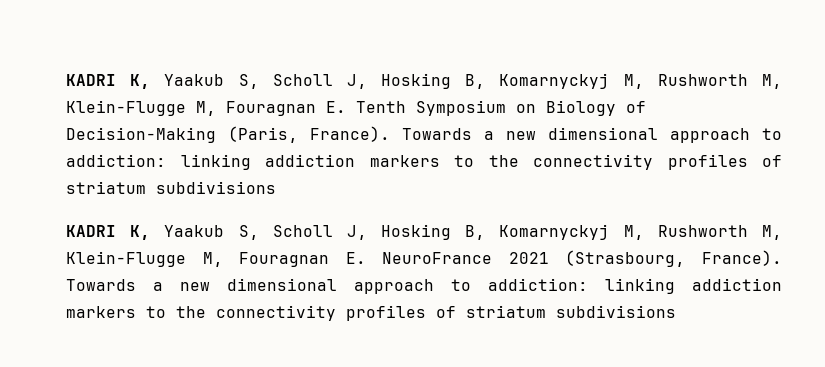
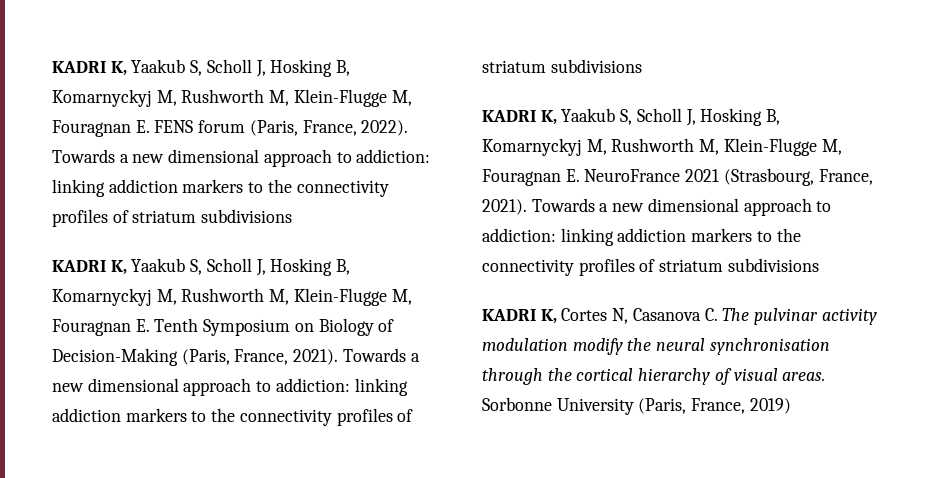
(346, 107) none -> [154,120,409,136] [52,149,431,167] [52,179,389,197] [52,209,293,227] [52,258,351,276] [52,288,412,306] [52,319,150,336] FENS forum (Paris, France, 2022). Towards a new dimensional approach to addiction: linking addiction markers to the connectivity profiles of striatum subdivisions // KADRI K, Yaakub S, Scholl J, Hosking B, Komarnyckyj M, Rushworth M, Klein-Flugge M, Fouragnan E.
[310,126,390,142] France). -> [234,349,339,365] France, 2021).
[701,250,782,266] France). -> [818,169,873,185] [482,199,527,215] France, 2021).
(676, 311) none -> [482,308,877,325] [482,338,830,355] [482,368,826,385] [482,397,791,415] // KADRI K, Cortes N, Casanova C. The pulvinar activity modulation modify the neural synchronisation through the cortical hierarchy of visual areas. Sorbonne University (Paris, France, 2019)

